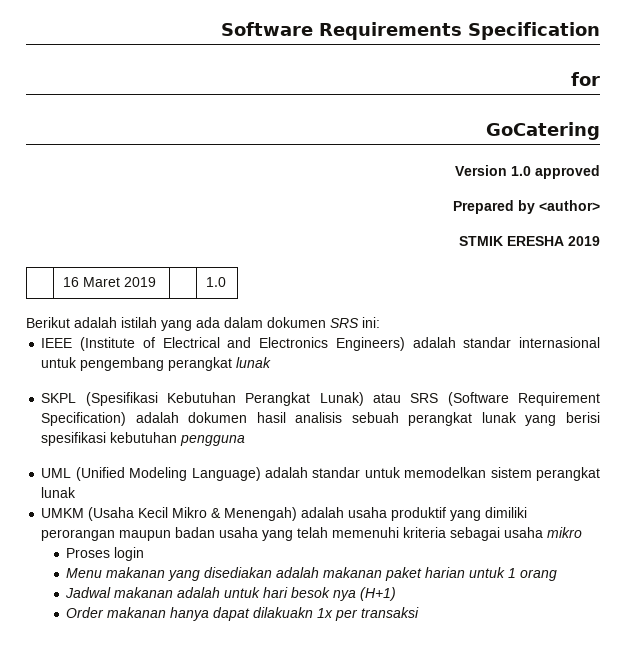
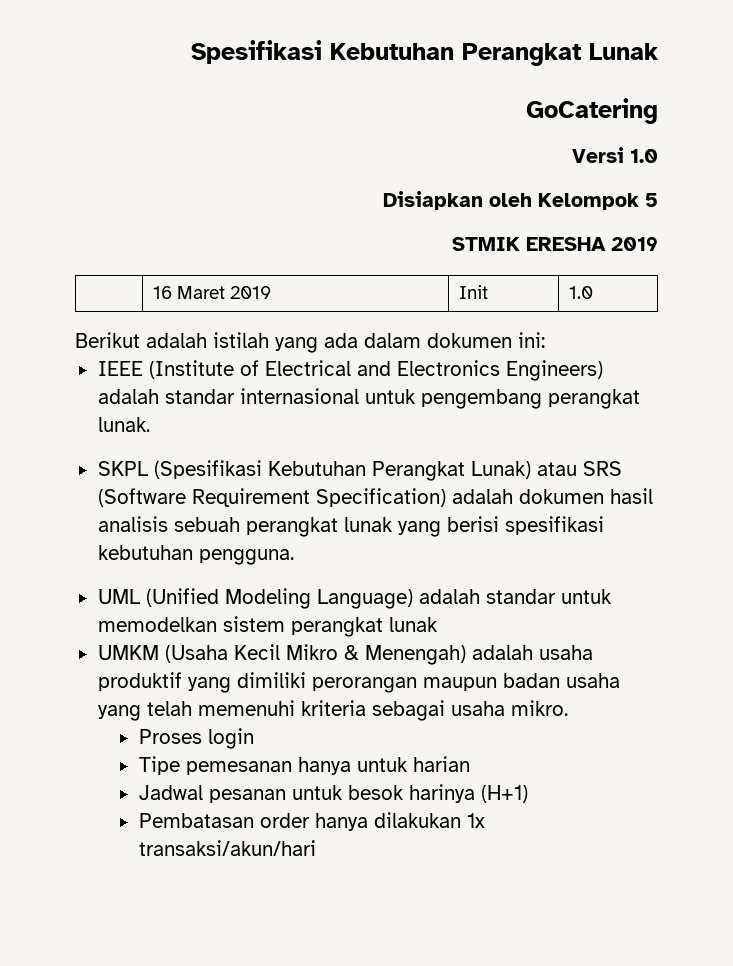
[221,22,600,40] [571,72,600,86] Software Requirements Specification // for -> [191,40,659,66] Spesifikasi Kebutuhan Perangkat Lunak
[455,165,600,179] [453,200,600,214] Version 1.0 approved // Prepared by <author> -> [572,147,658,163] [383,191,658,210] Versi 1.0 // Disiapkan oleh Kelompok 5
(157, 282) none -> [458,285,488,299] Init
[330,318,359,328] SRS -> (512, 340) none
[236,357,272,368] lunak -> [97,417,150,432] lunak.
[180,435,246,446] pengguna -> [198,549,294,565] pengguna.
[547,527,583,538] mikro -> [510,700,568,716] mikro.
[66,567,558,581] [65,587,397,601] [66,607,420,621] Menu makanan yang disediakan adalah makanan paket harian untuk 1 orang // Jadwal makanan adalah untuk hari besok nya (H+1) // Order makanan hanya dapat dilakuakn 1x per transaksi -> [138,756,470,775] [138,784,528,803] [138,812,485,831] [138,840,316,856] Tipe pemesanan hanya untuk harian // Jadwal pesanan untuk besok harinya (H+1) // Pembatasan order hanya dilakukan 1x transaksi/akun/hari

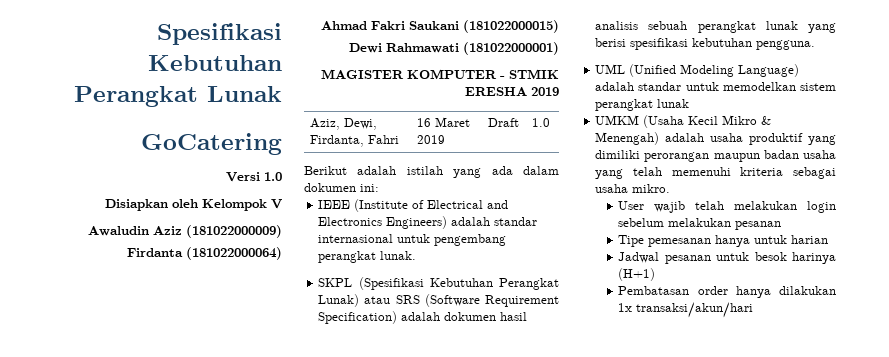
[645,193,658,207] 5 // -> [271,199,282,209] [88,225,282,238] [127,247,282,260] [321,20,559,33] [349,42,559,55] [321,69,505,79] V // Awaludin Aziz (181022000009) // Firdanta (181022000064) // Ahmad Fakri Saukani (181022000015) // Dewi Rahmawati (181022000001) // MAGISTER KOMPUTER -
(658, 244) none -> [310,118,378,130] [310,135,400,147] Aziz, Dewi, Firdanta, Fahri
[458,285,488,299] Init -> [488,118,520,127] Draft
[138,728,254,749] Proses login -> [618,201,836,213] [618,218,782,230] User wajib telah melakukan login sebelum melakukan pesanan

